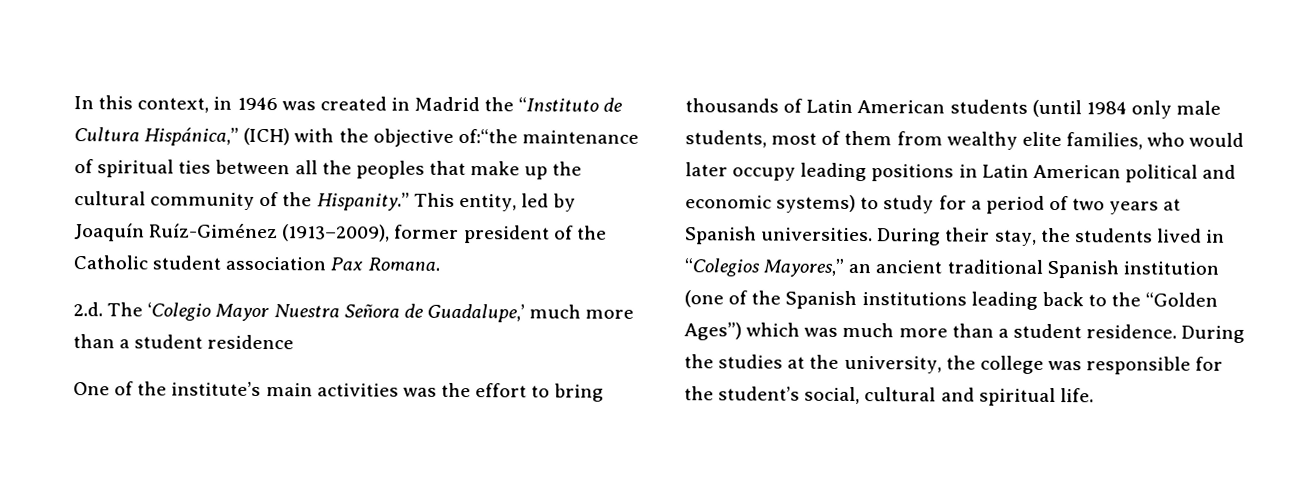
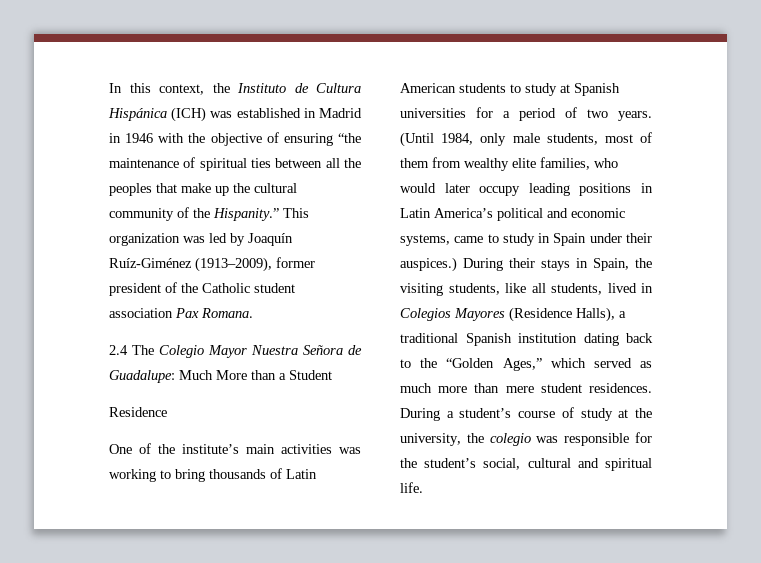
[213,96,624,112] [74,127,518,147] in 1946 was created in Madrid the “Instituto de Cultura Hispánica,” (ICH) with the objective of:“the -> [212,83,361,93] [108,107,362,122] [109,132,361,146] the Instituto de Cultura Hispánica (ICH) was established in Madrid in 1946 with the objective of ensuring “the
[458,193,517,212] entity, -> [109,233,205,246] organization was
[73,302,212,321] 2.d. The ‘Colegio -> [109,345,204,358] 2.4 The Colegio
[426,303,635,323] [73,334,295,350] Guadalupe,’ much more than a student residence -> [109,370,332,383] [109,407,167,417] Guadalupe: Much More than a Student // Residence
[440,382,528,398] the effort -> [109,469,156,482] working
[1031,99,1127,118] (until 1984 -> [510,83,620,96] [400,107,652,121] [400,132,474,147] to study at Spanish universities for a period of two years. (Until 1984,
[1032,164,1121,179] American -> [434,208,493,218] America’s
[776,194,1182,215] [685,226,1226,246] [684,258,1219,279] [684,290,1219,310] [684,322,1246,343] [684,354,784,369] systems) to study for a period of two years at Spanish universities. During their stay, the students lived in “Colegios Mayores,” an ancient traditional Spanish institution (one of the Spanish institutions leading back to the “Golden Ages”) which was much more than a student residence. During the studies -> [400,233,652,246] [400,257,652,272] [400,283,653,296] [400,307,626,322] [400,333,653,346] [400,358,652,371] [400,383,652,393] [400,407,613,421] systems, came to study in Spain under their auspices.) During their stays in Spain, the visiting students, like all students, lived in Colegios Mayores (Residence Halls), a traditional Spanish institution dating back to the “Golden Ages,” which served as much more than mere student residences. During a student’s course of study
[979,355,1044,374] college -> [489,433,531,446] colegio

